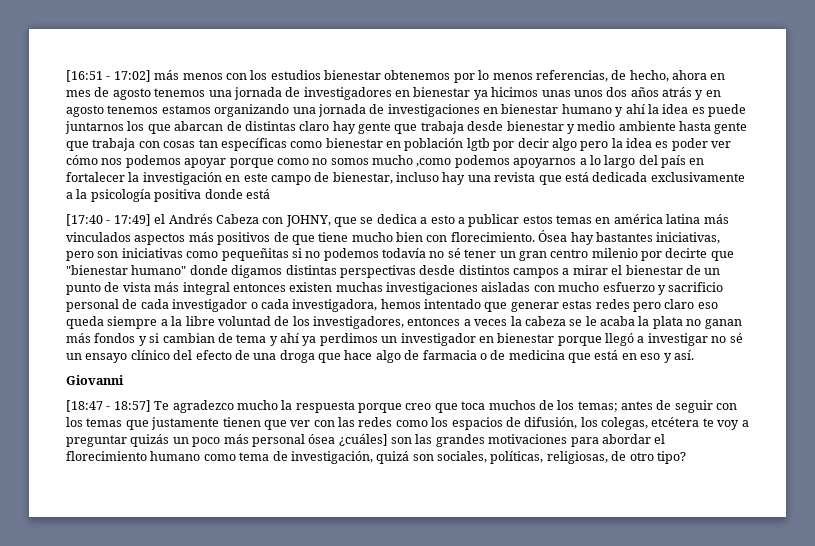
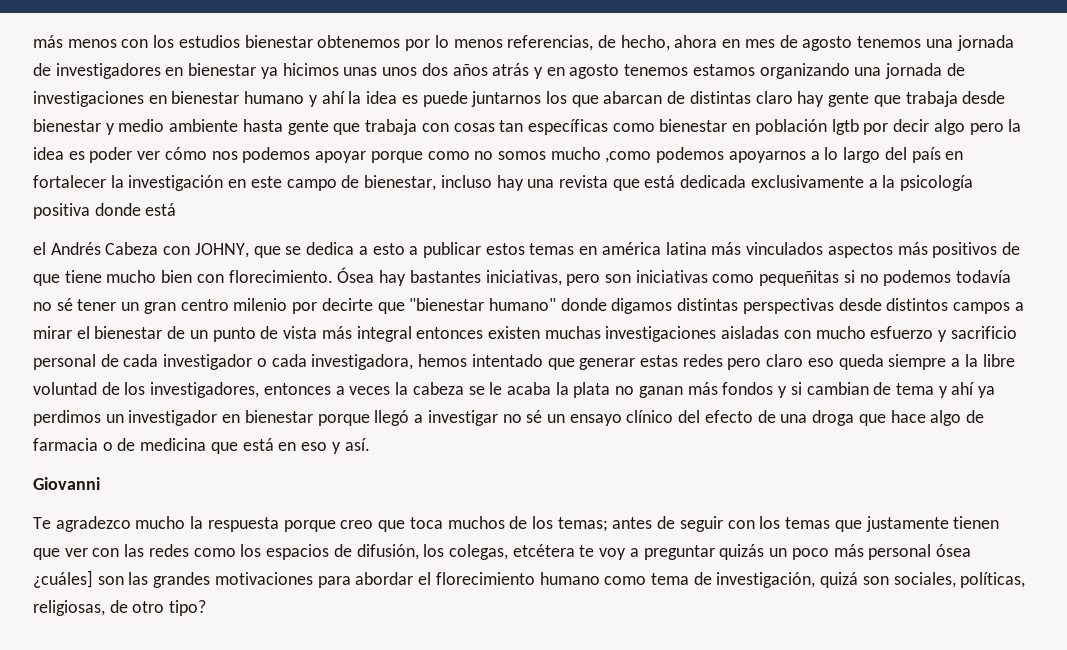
[66,70,151,82] [16:51 - 17:02] -> (33, 41) none
[66,214,151,226] [17:40 - 17:49] -> (177, 209) none
[66,400,151,412] [18:47 - 18:57] -> (100, 483) none

